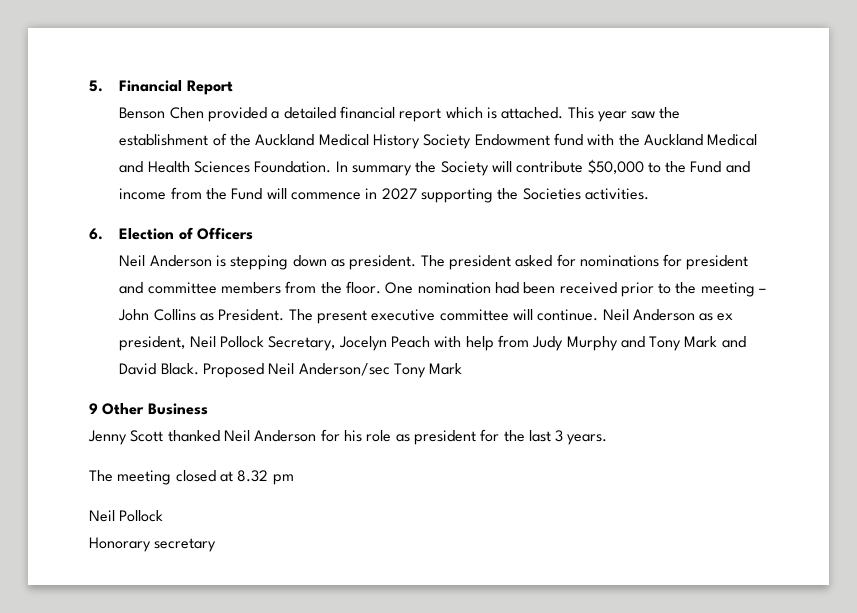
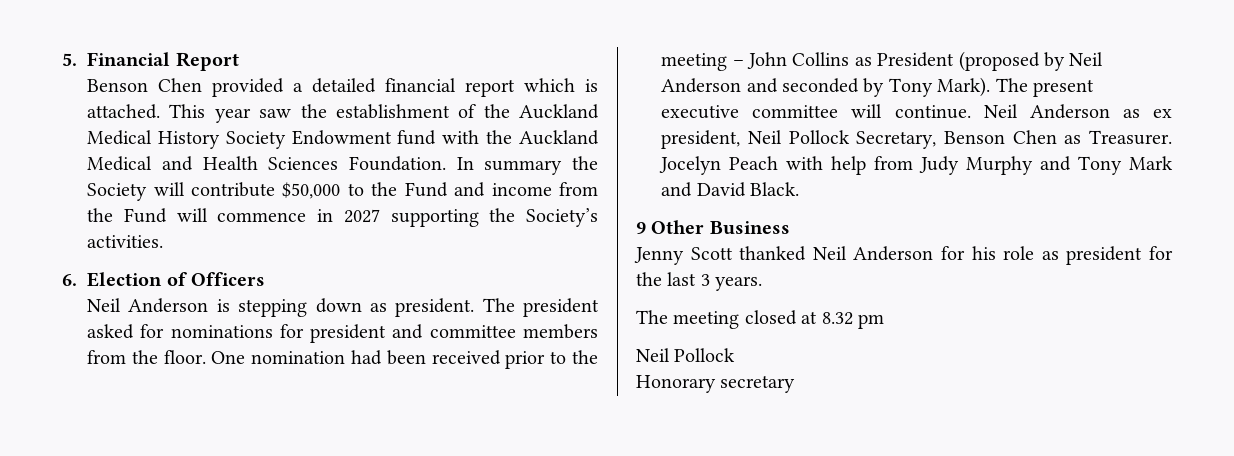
[522,188,581,200] Societies -> [526,208,598,227] Society’s
[218,309,285,321] President. -> [877,51,1104,71] [661,77,991,97] President (proposed by Neil Anderson and seconded by Tony Mark).
(336, 343) none -> [943,130,1172,145] Benson Chen as Treasurer.
[202,363,463,378] Proposed Neil Anderson/sec Tony Mark -> (799, 189) none

